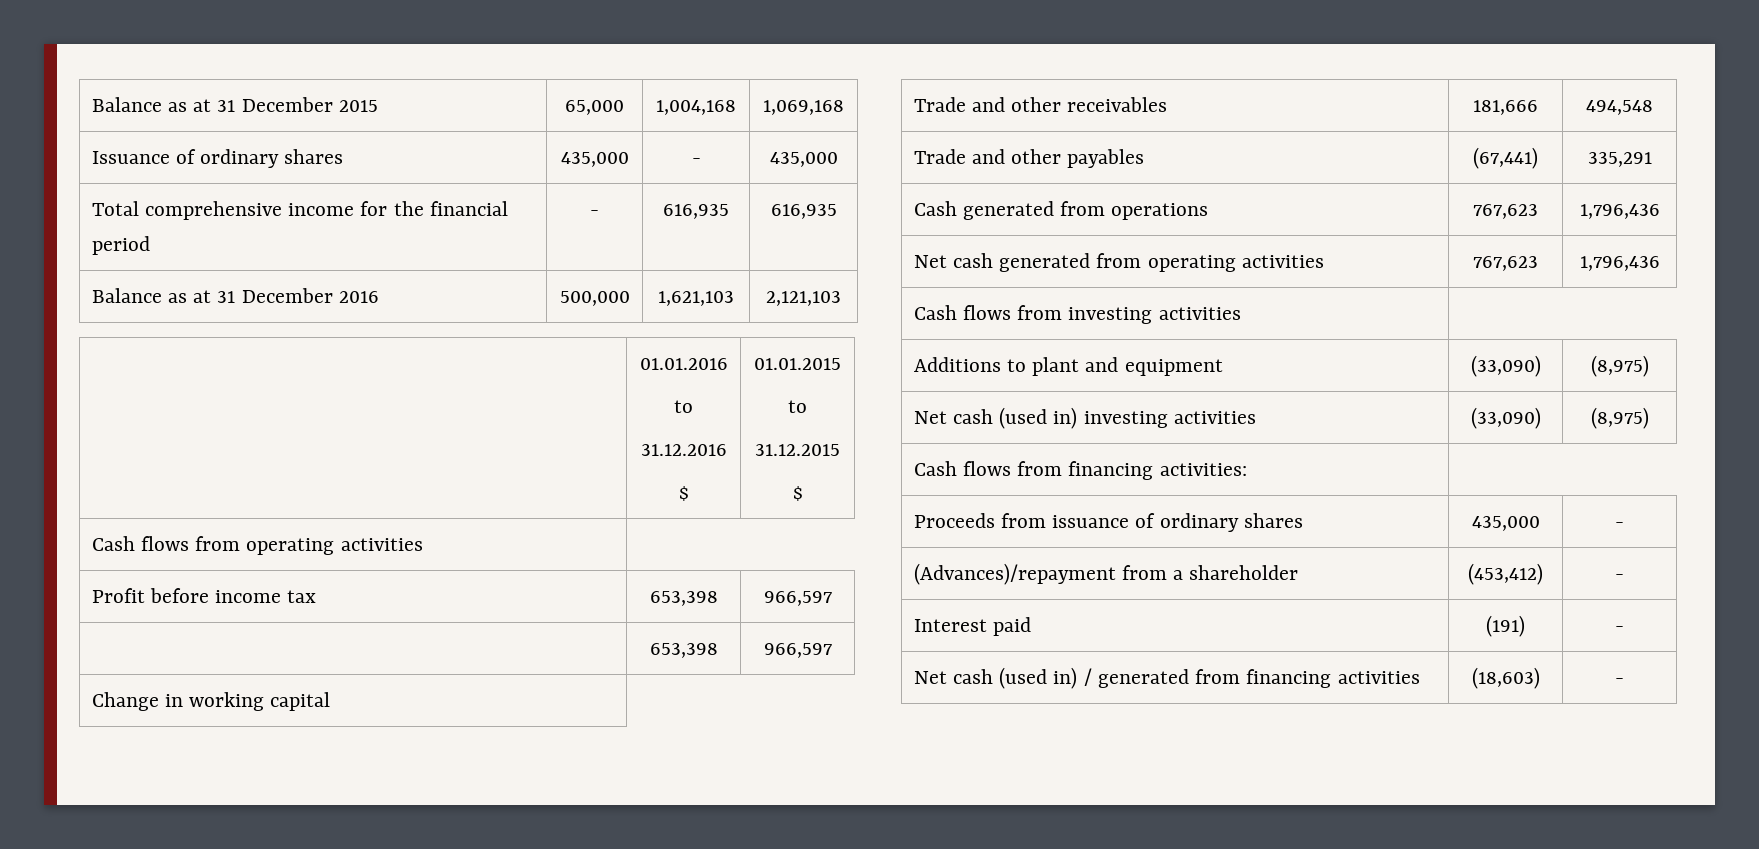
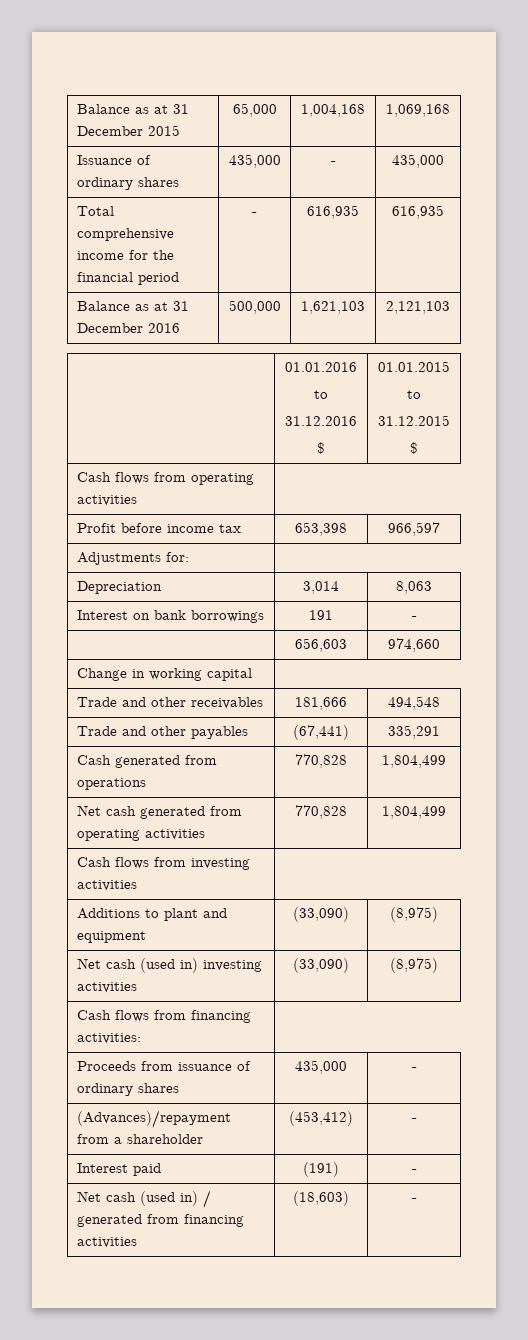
[649,643,718,658] [763,643,832,658] | 653,398 | 966,597 -> [76,552,189,565] [76,581,162,594] [303,581,339,594] [396,581,432,594] [76,610,264,623] [309,610,333,620] [411,616,417,620] [295,638,347,652] [388,638,440,652] Adjustments for: // Depreciation | 3,014 | 8,063 // Interest on bank borrowings | 191 | - // | 656,603 | 974,660
[1473,204,1538,219] [1579,204,1660,219] 767,623 | 1,796,436 -> [295,754,347,768] [382,755,446,768] 770,828 | 1,804,499
[1473,256,1538,271] [1579,256,1660,271] 767,623 | 1,796,436 -> [295,805,347,819] [382,806,446,819] 770,828 | 1,804,499

